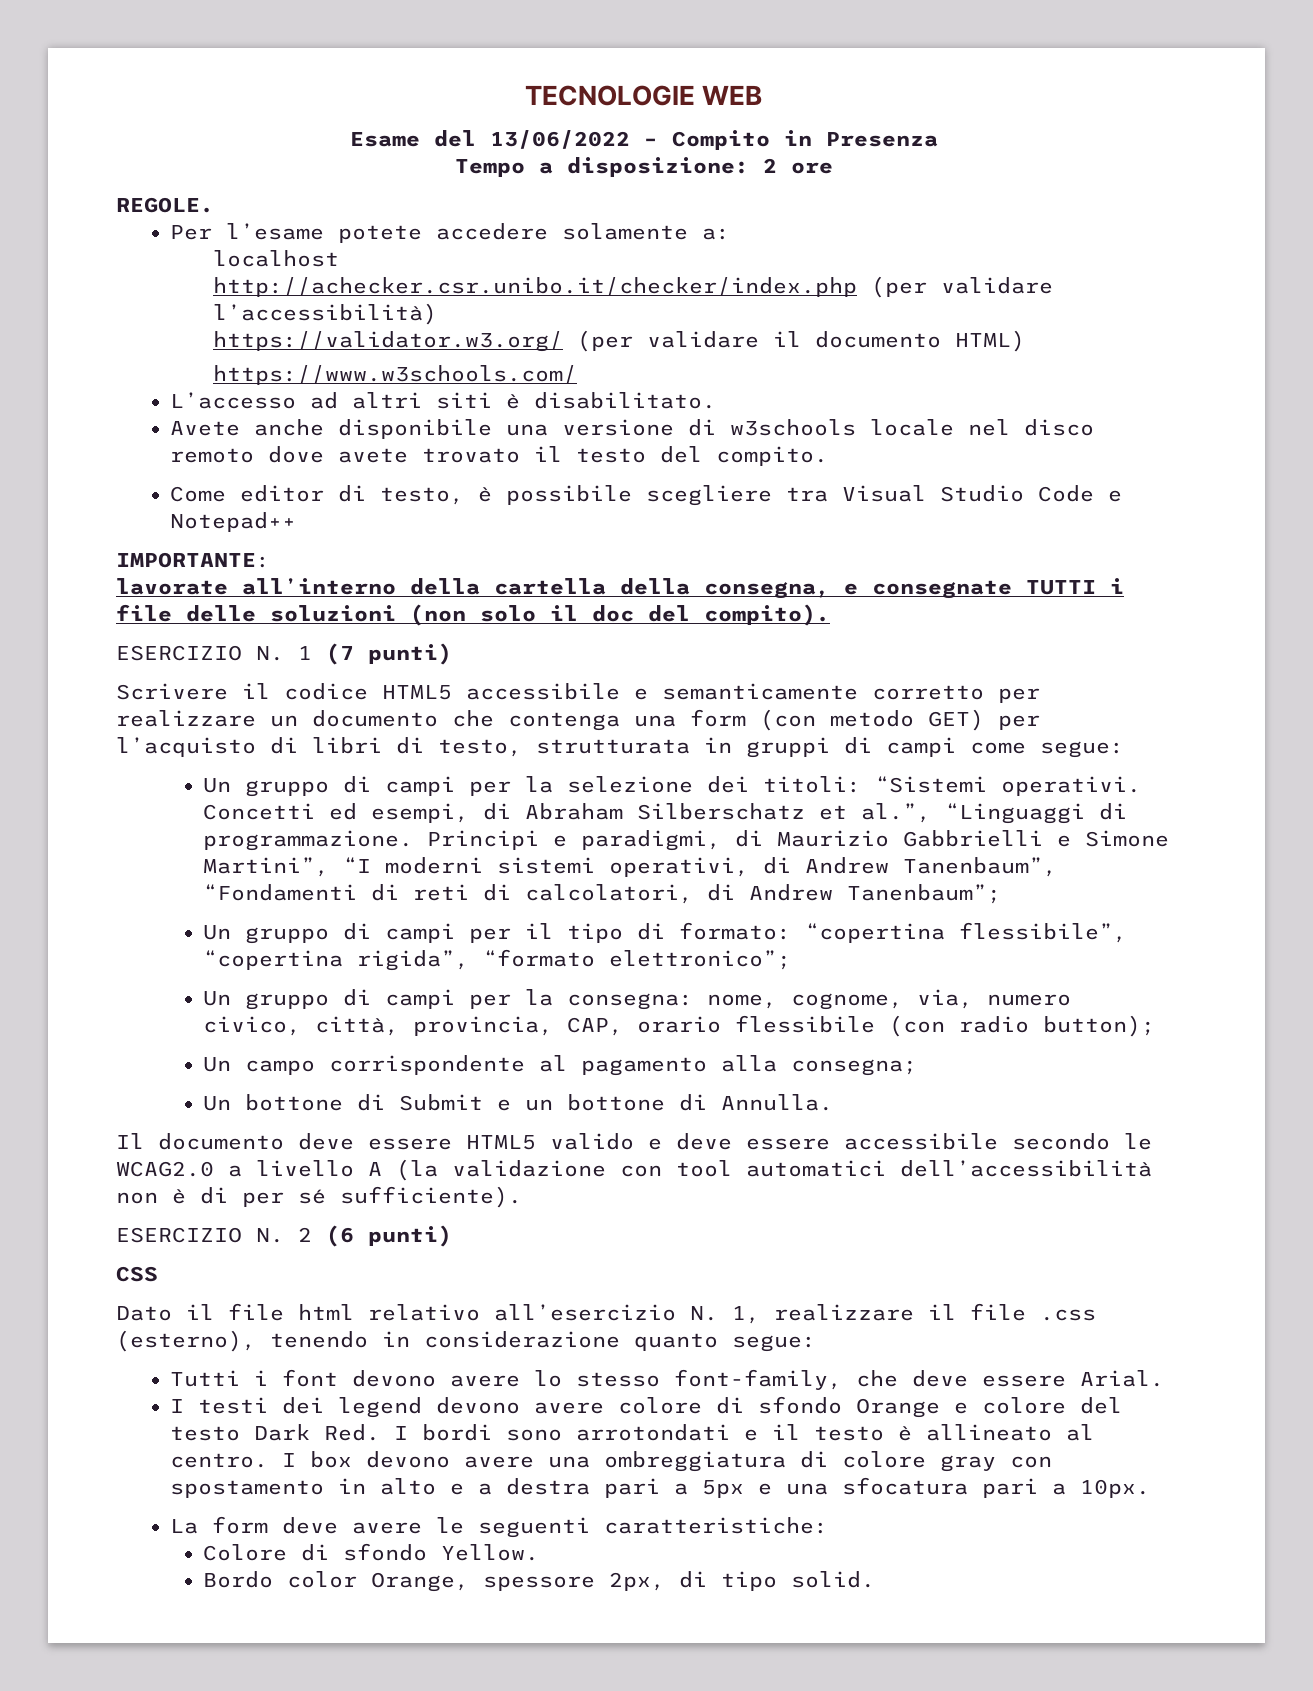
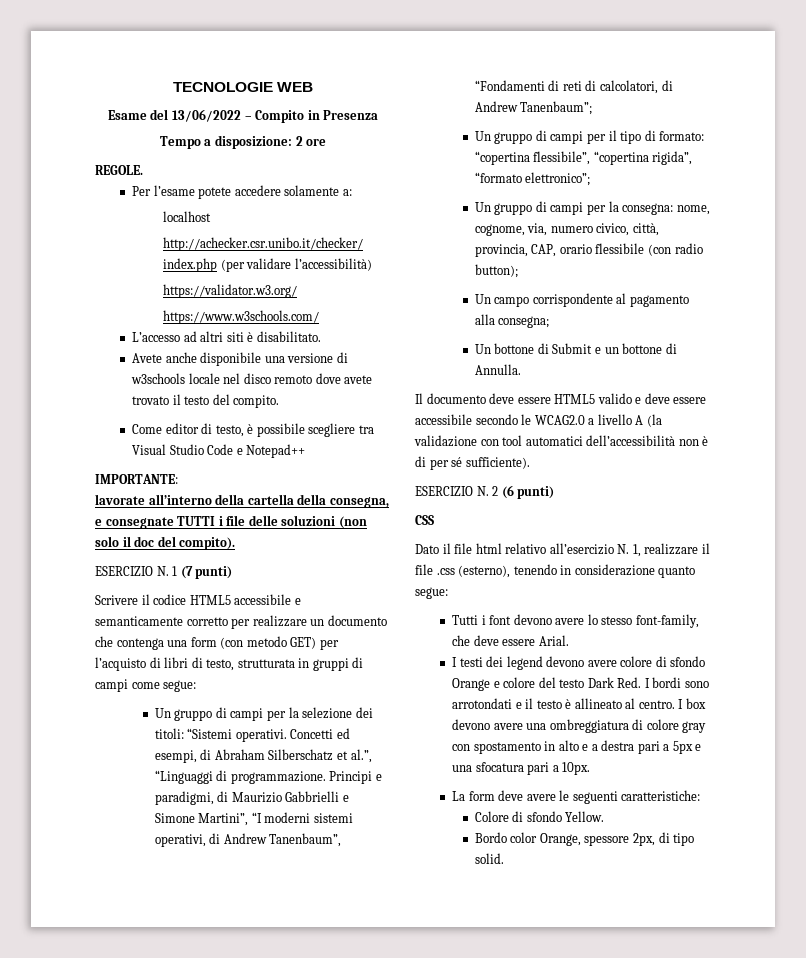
[576,330,1025,352] (per validare il documento HTML) -> (298, 291) none

